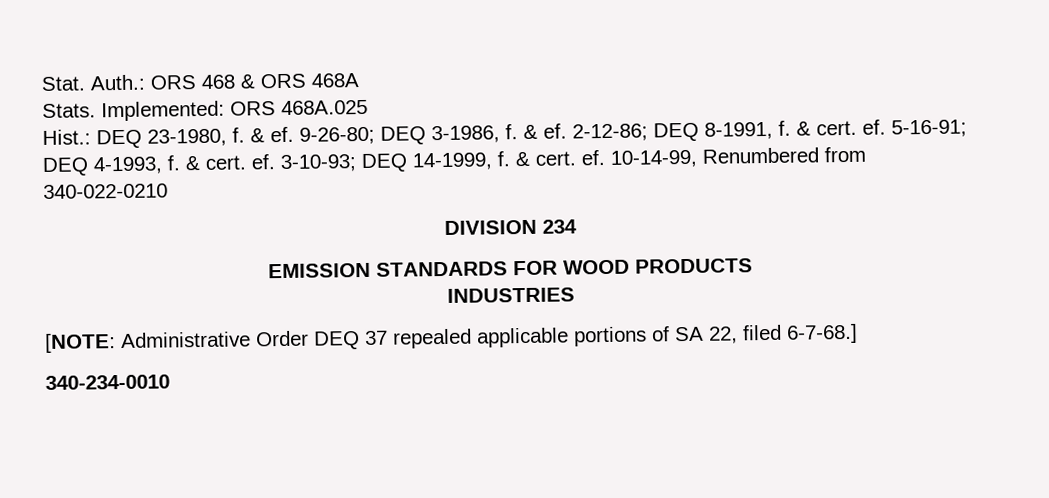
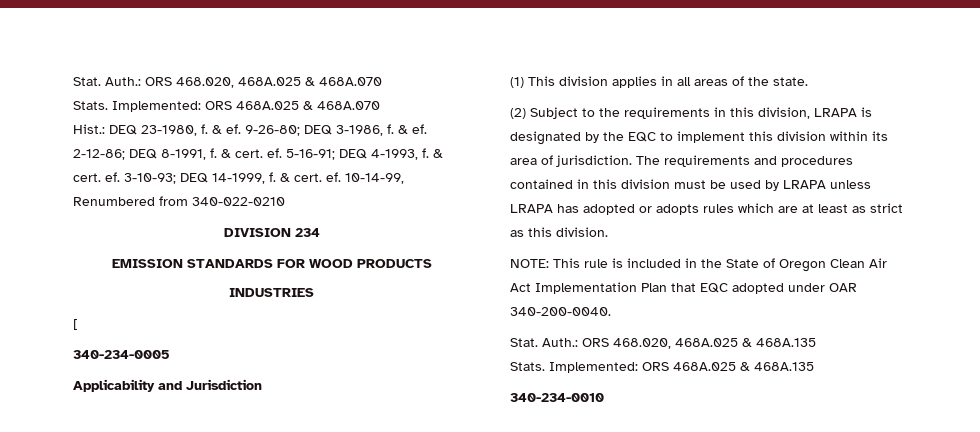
[41,73,359,91] [42,99,368,122] Stat. Auth.: ORS 468 & ORS 468A // Stats. Implemented: ORS 468A.025 -> [73,77,382,88] [73,101,380,112] Stat. Auth.: ORS 468.020, 468A.025 & 468A.070 // Stats. Implemented: ORS 468A.025 & 468A.070
[45,323,858,353] [NOTE: Administrative Order DEQ 37 repealed applicable portions of SA 22, filed 6-7-68.] -> [73,319,77,330] [73,350,170,359] [73,379,262,392] [510,76,808,88] [510,107,872,119] [510,131,888,145] [510,155,853,167] [510,179,871,191] [510,203,903,215] [510,227,608,237] [510,258,887,272] [510,282,857,294] [510,307,611,316] [510,338,816,349] [510,362,814,373] [ // 340-234-0005 // Applicability and Jurisdiction // (1) This division applies in all areas of the state. // (2) Subject to the requirements in this division, LRAPA is designated by the EQC to implement this division within its area of jurisdiction. The requirements and procedures contained in this division must be used by LRAPA unless LRAPA has adopted or adopts rules which are at least as strict as this division. // NOTE: This rule is included in the State of Oregon Clean Air Act Implementation Plan that EQC adopted under OAR 340-200-0040. // Stat. Auth.: ORS 468.020, 468A.025 & 468A.135 // Stats. Implemented: ORS 468A.025 & 468A.135

